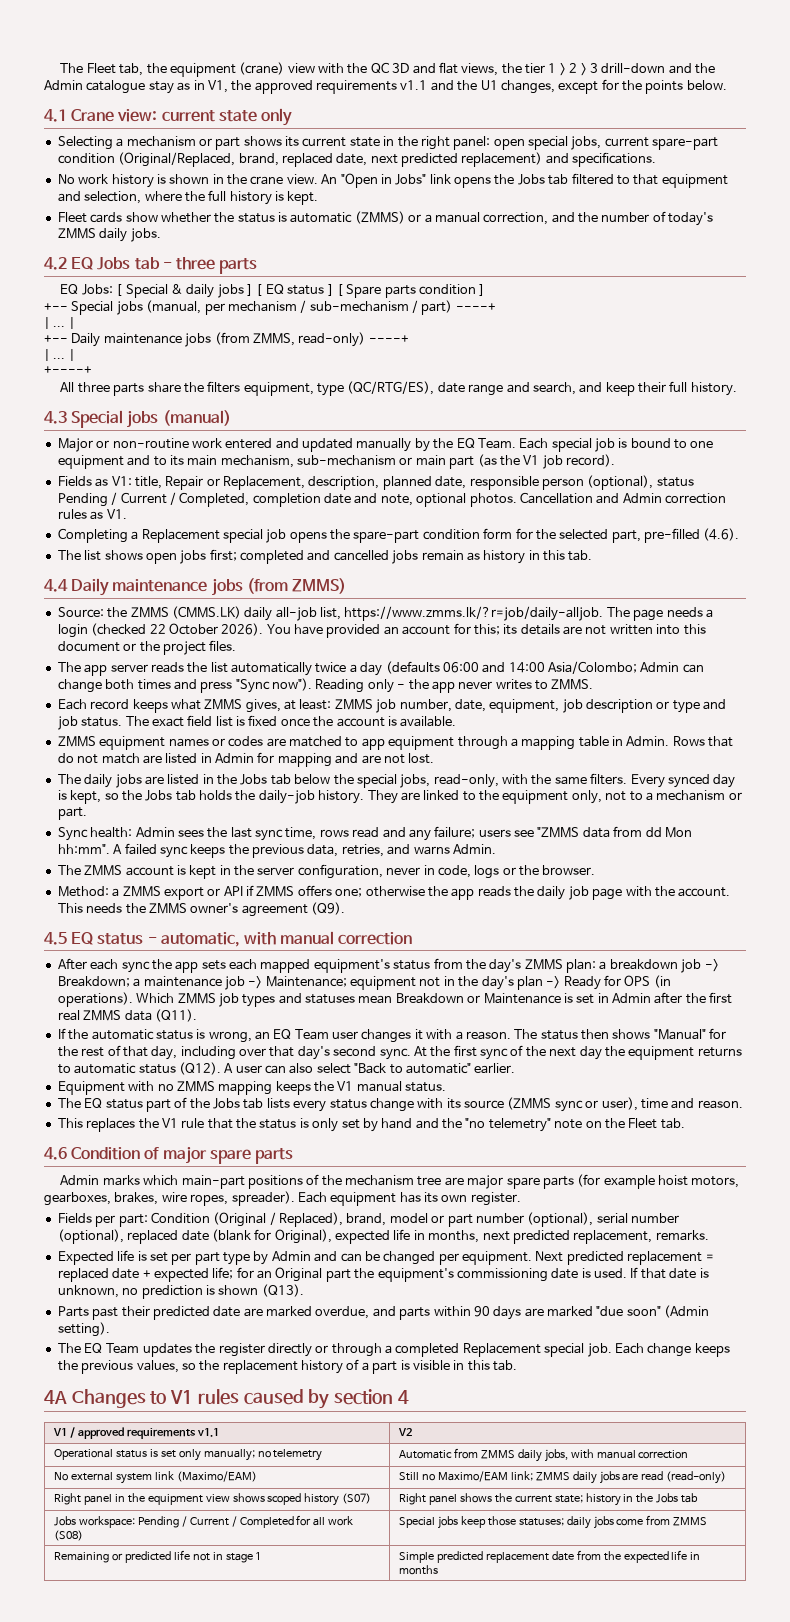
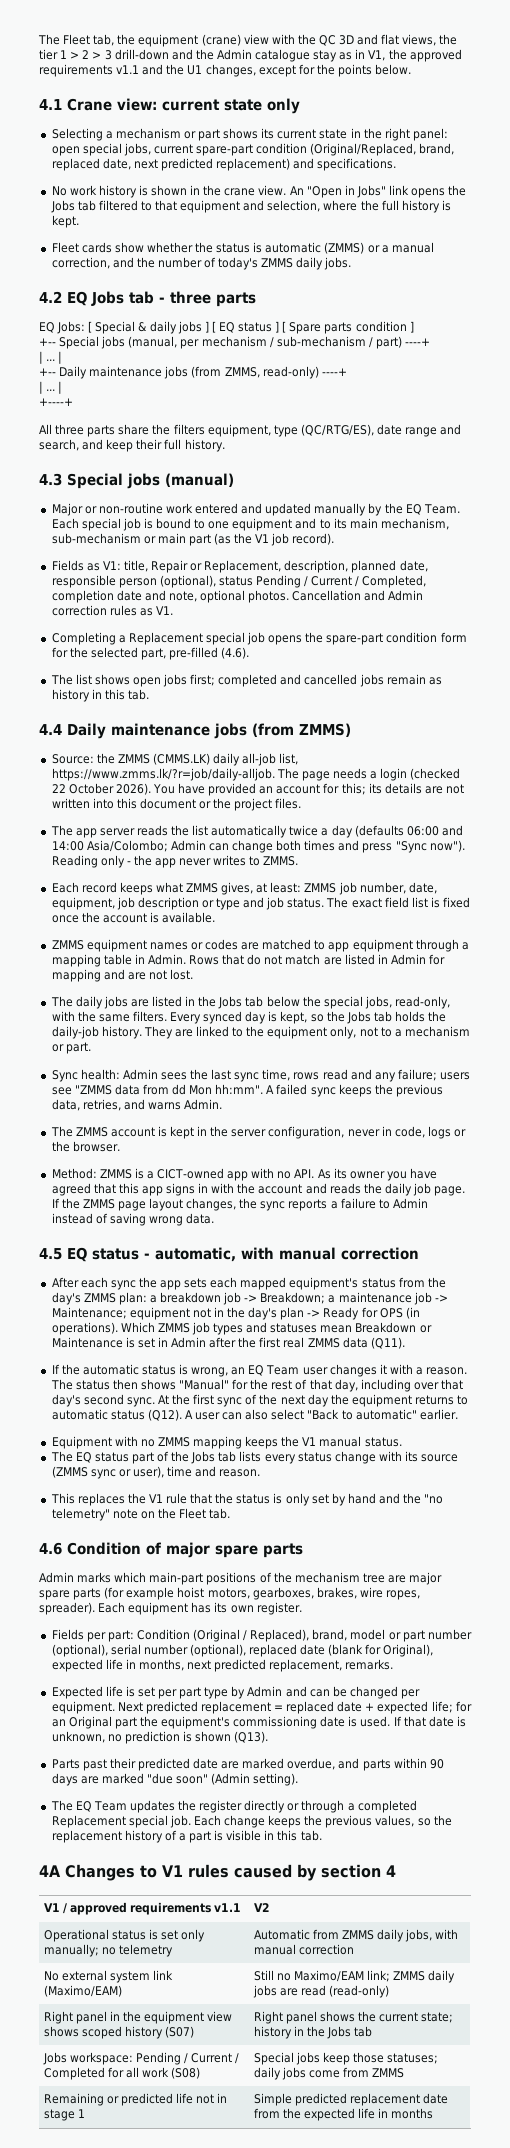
[112,885,731,900] [57,902,345,917] a ZMMS export or API if ZMMS offers one; otherwise the app reads the daily job page with the account. This needs the ZMMS owner's agreement (Q9). -> [99,1168,437,1181] [51,1183,466,1196] [51,1198,428,1211] [51,1213,215,1226] ZMMS is a CICT-owned app with no API. As its owner you have agreed that this app signs in with the account and reads the daily job page. If the ZMMS page layout changes, the sync reports a failure to Admin instead of saving wrong data.

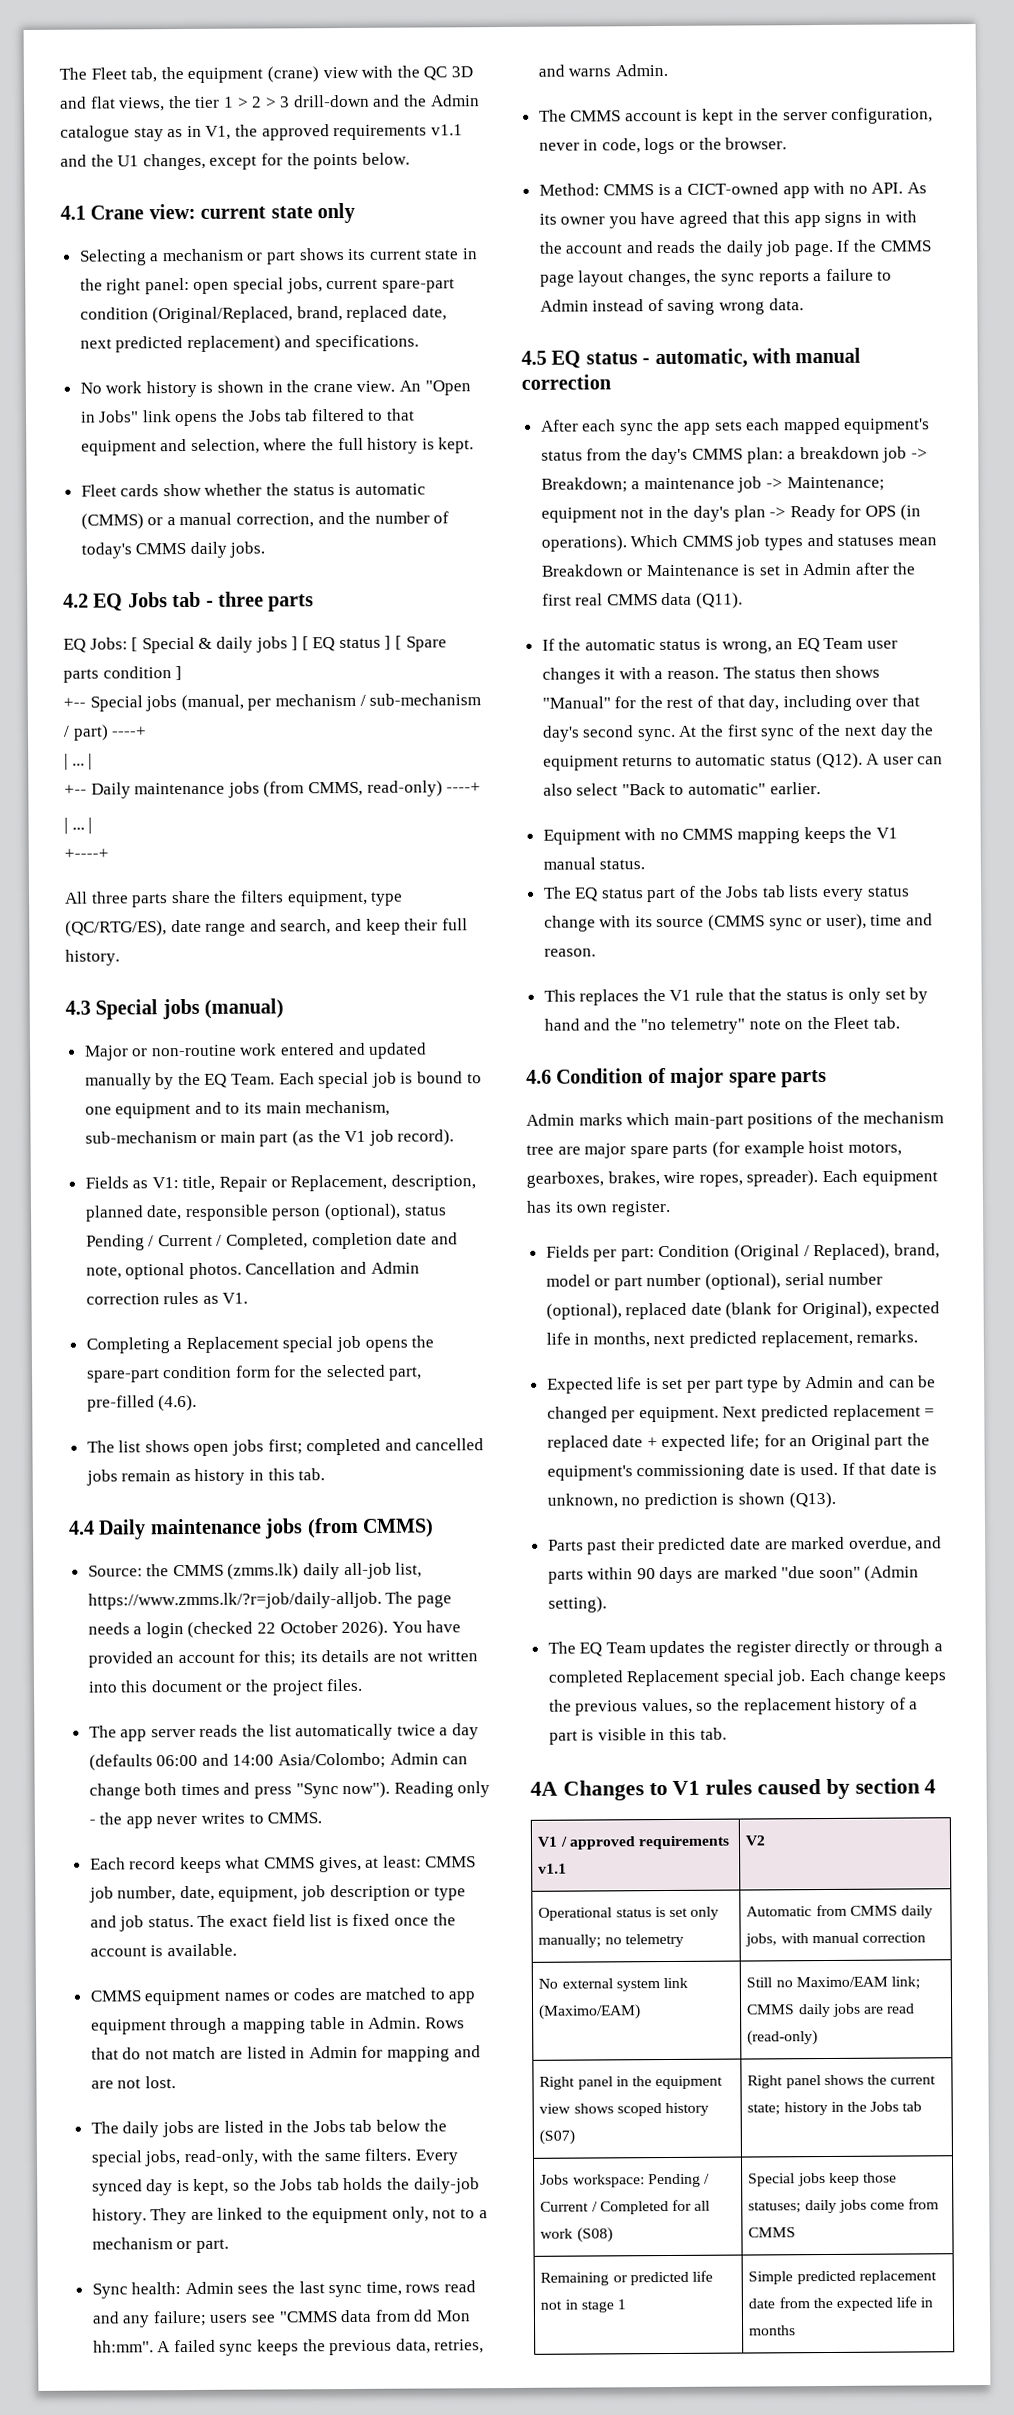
[324,242,365,254] (ZMMS) -> [80,513,144,530] (CMMS)
[261,258,294,268] ZMMS -> [135,542,187,555] CMMS
[224,367,260,378] ZMMS, -> [307,781,363,797] CMMS,
[299,723,351,737] ZMMS) -> [362,1518,434,1538] CMMS)
[117,753,210,765] ZMMS (CMMS.LK) -> [172,1563,300,1580] CMMS (zmms.lk)
[263,856,299,866] ZMMS. -> [267,1812,323,1824] CMMS.
[186,883,219,893] ZMMS -> [264,1857,316,1869] CMMS
[304,883,337,893] ZMMS -> [425,1856,477,1868] CMMS
[51,940,84,950] ZMMS -> [89,1990,141,2002] CMMS
[74,1085,112,1095] "ZMMS -> [278,2311,337,2323] "CMMS
[75,1127,108,1137] ZMMS -> [570,110,622,122] CMMS
[99,1169,132,1179] ZMMS -> [603,184,655,196] CMMS
[82,1199,115,1209] ZMMS -> [879,240,932,252] CMMS
[83,1293,116,1303] ZMMS -> [692,448,744,460] CMMS
[157,1323,190,1333] ZMMS -> [681,535,733,547] CMMS
[307,1338,340,1348] ZMMS -> [606,594,658,606] CMMS
[157,1437,190,1447] ZMMS -> [682,828,734,840] CMMS
[51,1466,88,1478] (ZMMS -> [708,914,766,931] (CMMS
[341,1930,374,1940] ZMMS -> [849,1905,898,1916] CMMS
[393,1971,426,1981] ZMMS -> [747,2004,796,2015] CMMS
[372,2068,405,2078] ZMMS -> [748,2227,797,2238] CMMS

